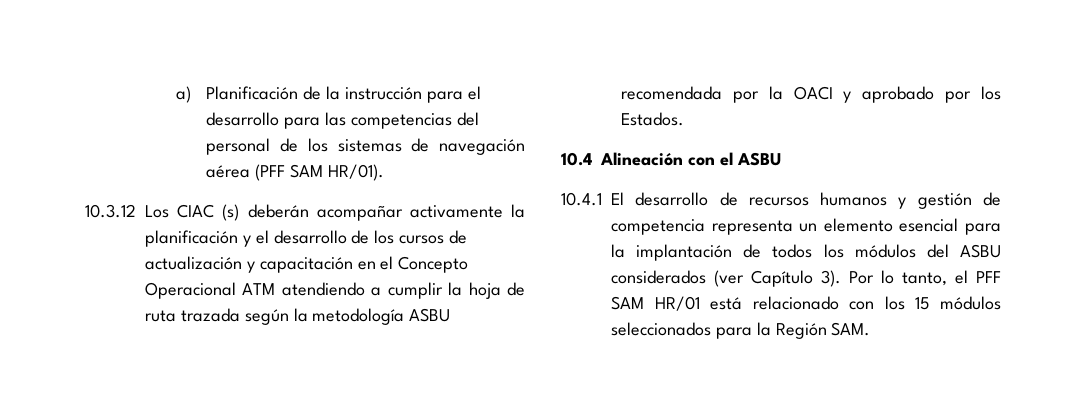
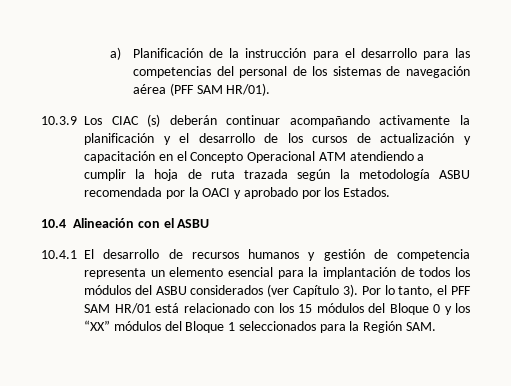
[85,204,136,218] 10.3.12 -> [41,116,77,125] 10.3.9
[316,206,403,221] acompañar -> [226,115,370,127] continuar acompañando
(1001, 303) none -> [368,303,470,315] [84,320,236,333] del Bloque 0 y los “XX” módulos del Bloque 1

